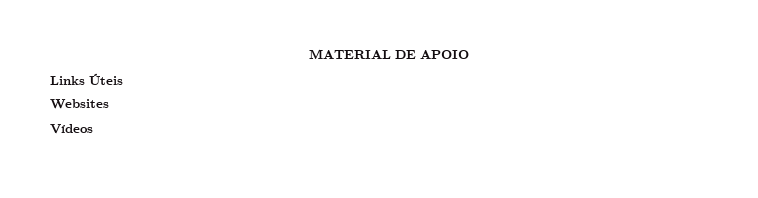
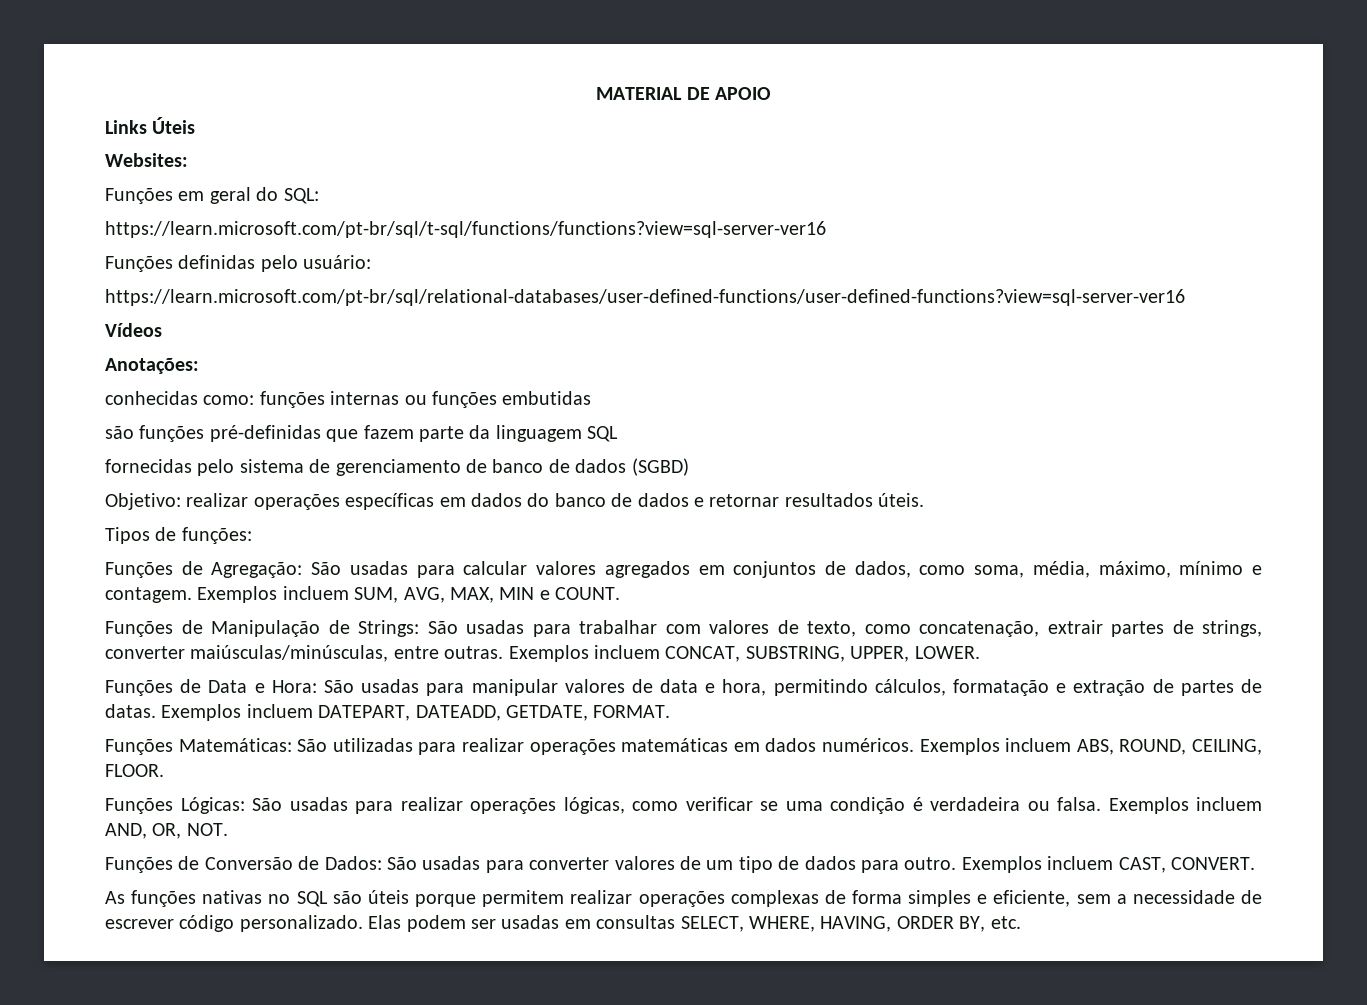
[50,99,109,109] [50,124,93,134] Websites // Vídeos -> [105,153,188,167] [105,187,319,204] [105,221,826,238] [105,255,372,272] [105,289,1185,306] [105,323,162,337] [105,358,199,374] [105,391,592,408] [105,425,619,442] [105,458,689,476] [105,493,925,510] [105,527,252,544] [105,561,1262,578] [105,586,621,603] [105,620,1262,637] [105,645,980,662] [105,679,1262,696] [105,704,671,721] [105,738,1262,755] [105,764,164,777] [105,797,1262,814] [105,823,228,839] [105,856,1255,873] [105,890,1262,907] [105,915,1021,932] Websites: // Funções em geral do SQL: // https://learn.microsoft.com/pt-br/sql/t-sql/functions/functions?view=sql-server-ver16 // Funções definidas pelo usuário: // https://learn.microsoft.com/pt-br/sql/relational-databases/user-defined-functions/user-defined-functions?view=sql-server-ver16 // Vídeos // Anotações: // conhecidas como: funções internas ou funções embutidas // são funções pré-definidas que fazem parte da linguagem SQL // fornecidas pelo sistema de gerenciamento de banco de dados (SGBD) // Objetivo: realizar operações específicas em dados do banco de dados e retornar resultados úteis. // Tipos de funções: // Funções de Agregação: São usadas para calcular valores agregados em conjuntos de dados, como soma, média, máximo, mínimo e contagem. Exemplos incluem SUM, AVG, MAX, MIN e COUNT. // Funções de Manipulação de Strings: São usadas para trabalhar com valores de texto, como concatenação, extrair partes de strings, converter maiúsculas/minúsculas, entre outras. Exemplos incluem CONCAT, SUBSTRING, UPPER, LOWER. // Funções de Data e Hora: São usadas para manipular valores de data e hora, permitindo cálculos, formatação e extração de partes de datas. Exemplos incluem DATEPART, DATEADD, GETDATE, FORMAT. // Funções Matemáticas: São utilizadas para realizar operações matemáticas em dados numéricos. Exemplos incluem ABS, ROUND, CEILING, FLOOR. // Funções Lógicas: São usadas para realizar operações lógicas, como verificar se uma condição é verdadeira ou falsa. Exemplos incluem AND, OR, NOT. // Funções de Conversão de Dados: São usadas para converter valores de um tipo de dados para outro. Exemplos incluem CAST, CONVERT. // As funções nativas no SQL são úteis porque permitem realizar operações complexas de forma simples e eficiente, sem a necessidade de escrever código personalizado. Elas podem ser usadas em consultas SELECT, WHERE, HAVING, ORDER BY, etc.

